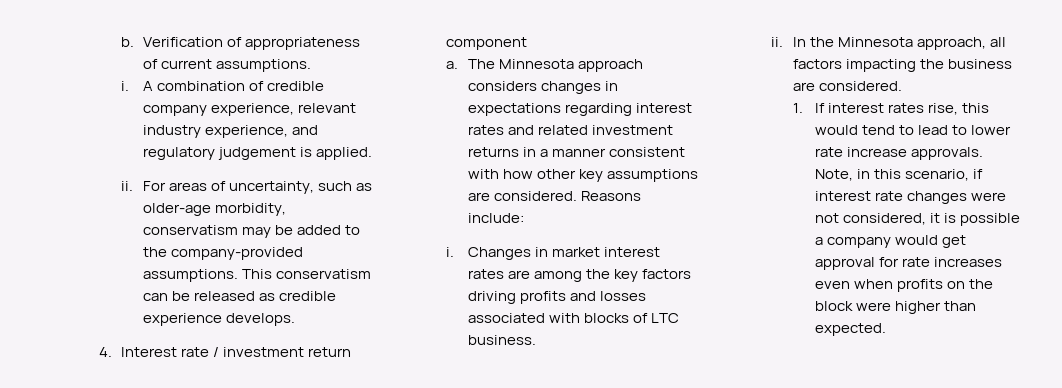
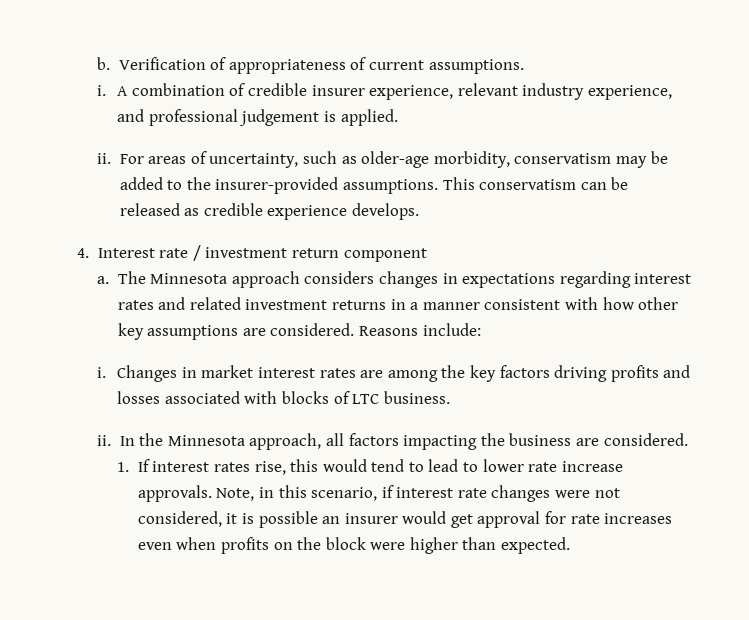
[142,105,207,116] company -> [311,85,365,96] insurer
[142,147,215,160] regulatory -> [148,109,238,126] professional
[170,247,303,260] company-provided -> [215,177,339,194] insurer-provided
[814,237,891,248] a company -> [322,513,398,524] an insurer

